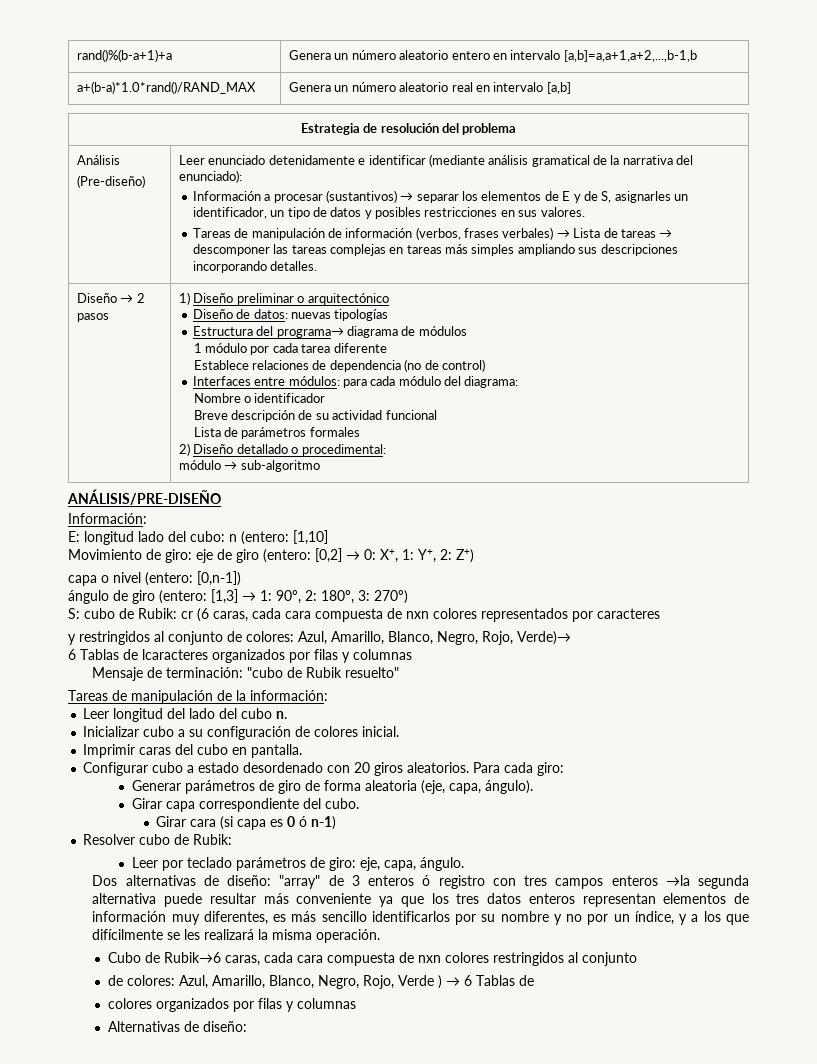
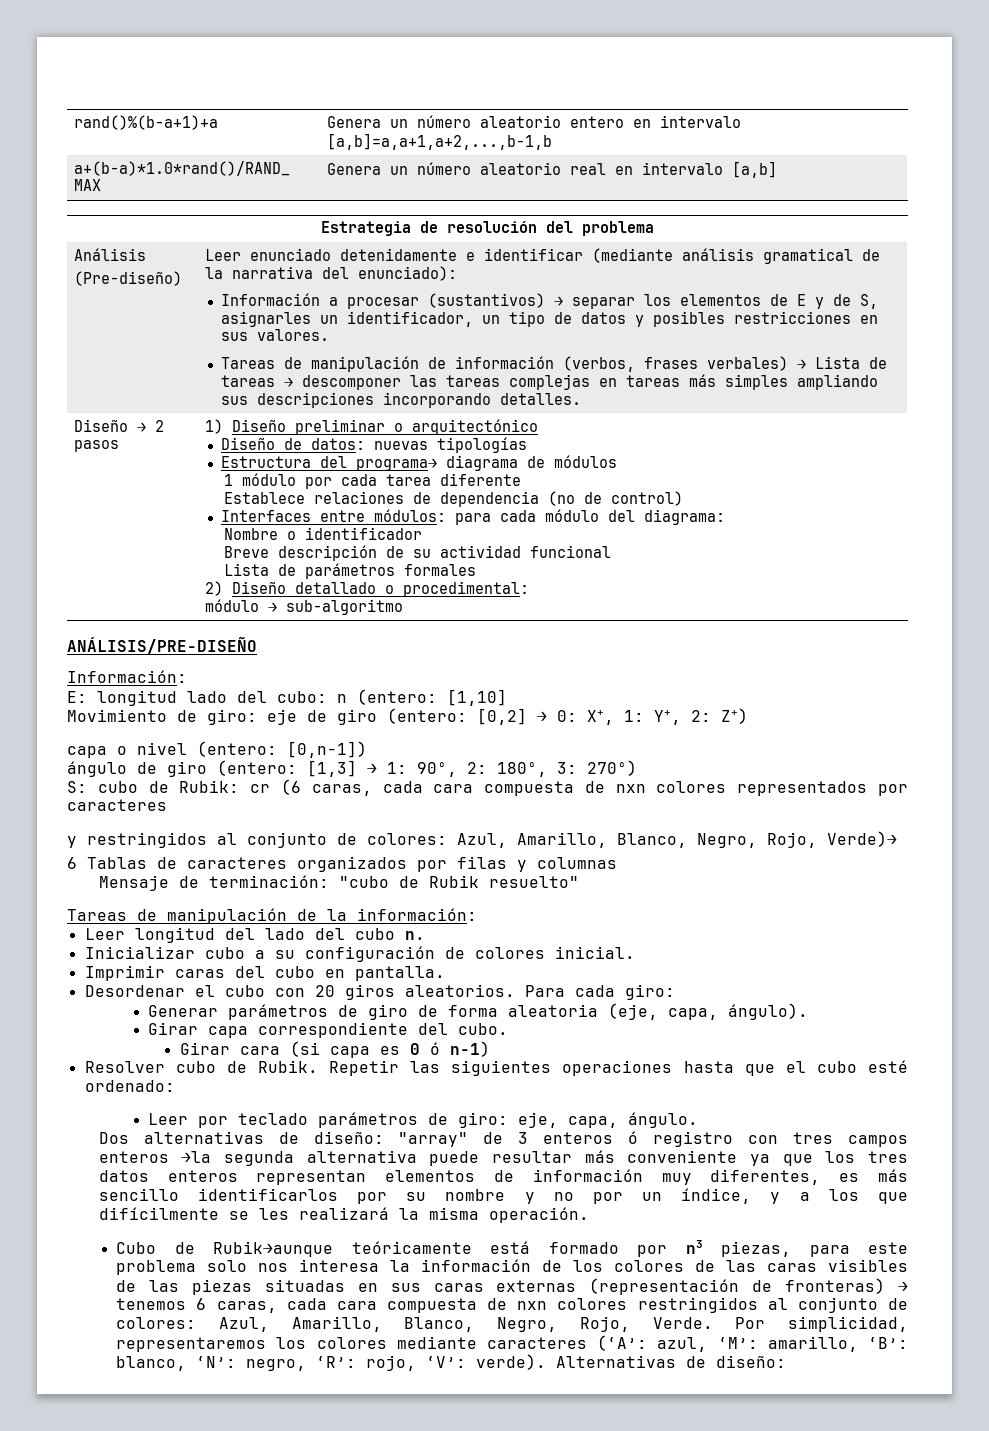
[142,649,208,660] lcaracteres -> [187,857,287,869] caracteres
[83,762,324,776] Configurar cubo a estado desordenado -> [84,985,265,997] Desordenar el cubo
[193,834,233,845] Rubik: -> [257,1060,909,1076] [84,1080,175,1092] Rubik. Repetir las siguientes operaciones hasta que el cubo esté ordenado:
[163,952,221,963] Rubik→6 -> [213,1240,909,1257] [116,1259,909,1275] [116,1278,908,1295] [116,1298,207,1310] Rubik→aunque teóricamente está formado por n3 piezas, para este problema solo nos interesa la información de los colores de las caras visibles de las piezas situadas en sus caras externas (representación de fronteras) → tenemos 6
[107,975,534,989] [107,998,356,1012] // de colores: Azul, Amarillo, Blanco, Negro, Rojo, Verde ) → 6 Tablas de // colores organizados por filas y columnas // -> [888,1298,908,1310] [116,1316,909,1332] [116,1335,909,1352] [116,1354,547,1371] de colores: Azul, Amarillo, Blanco, Negro, Rojo, Verde. Por simplicidad, representaremos los colores mediante caracteres (‘A’: azul, ‘M’: amarillo, ‘B’: blanco, ‘N’: negro, ‘R’: rojo, ‘V’: verde).

